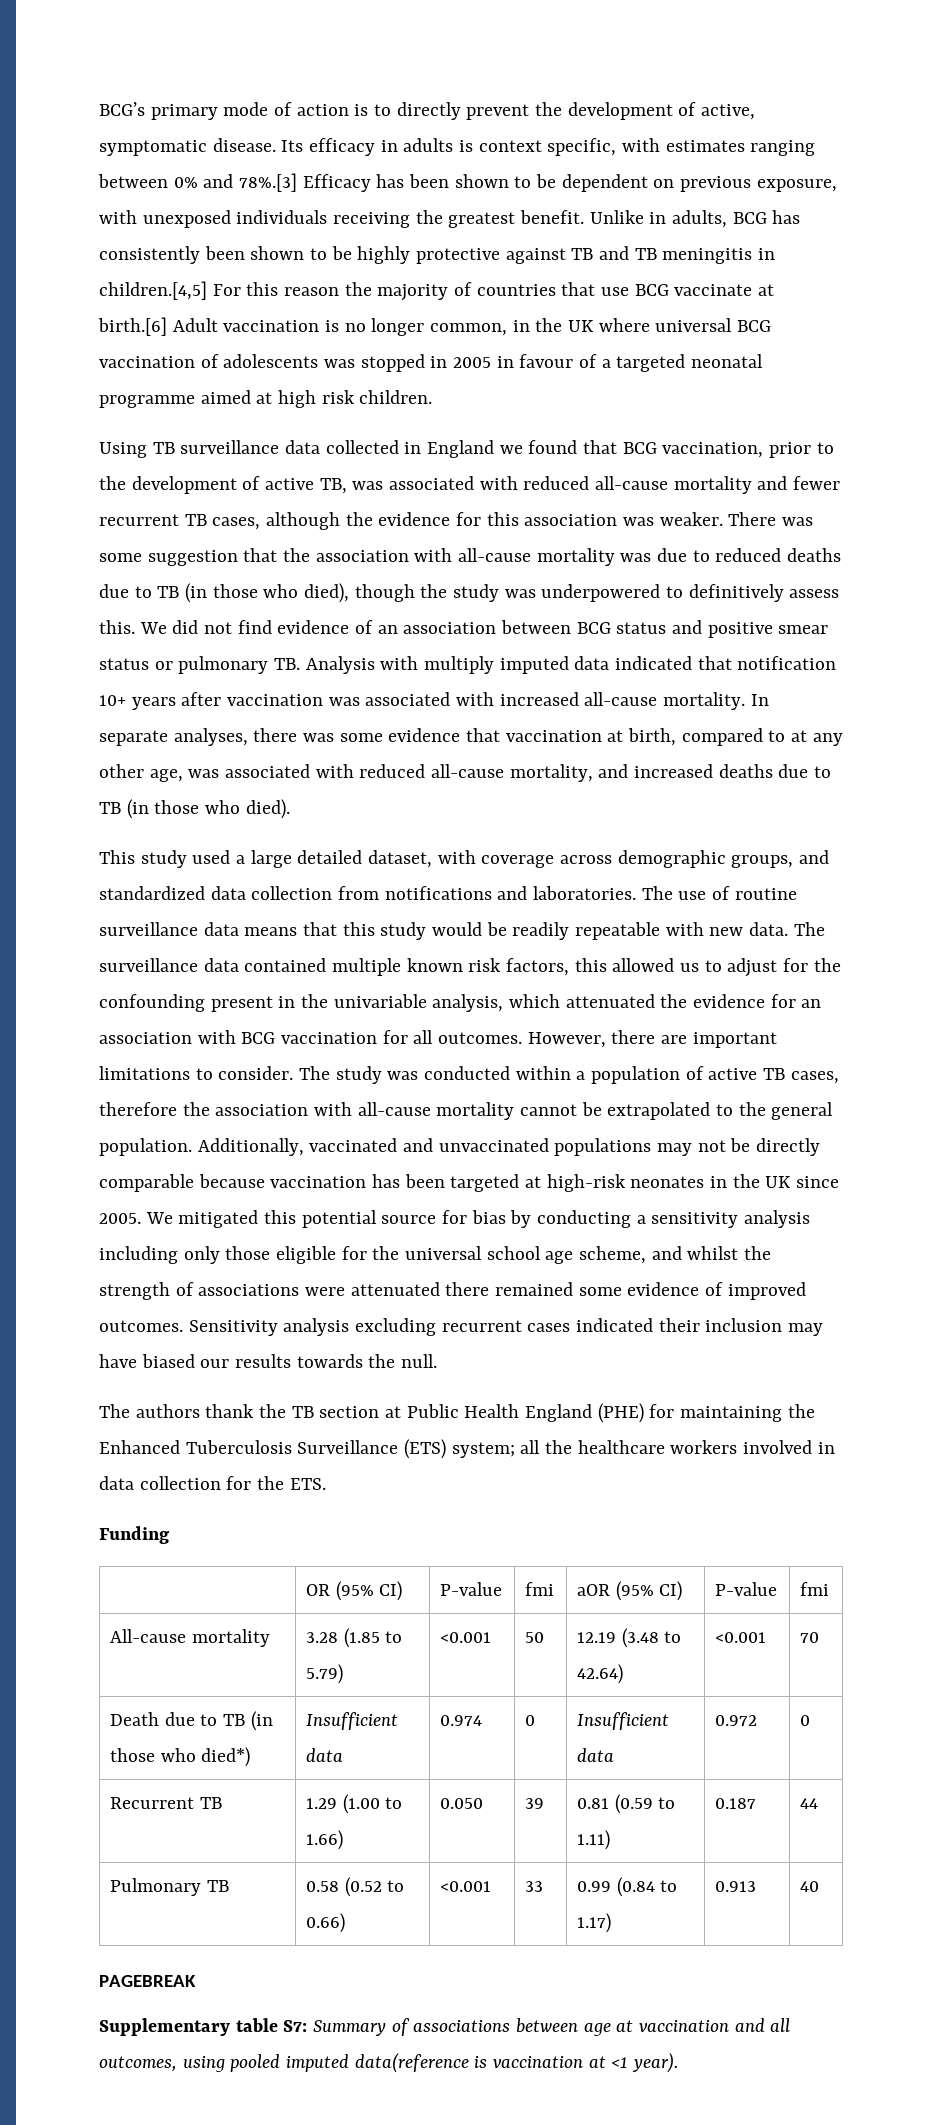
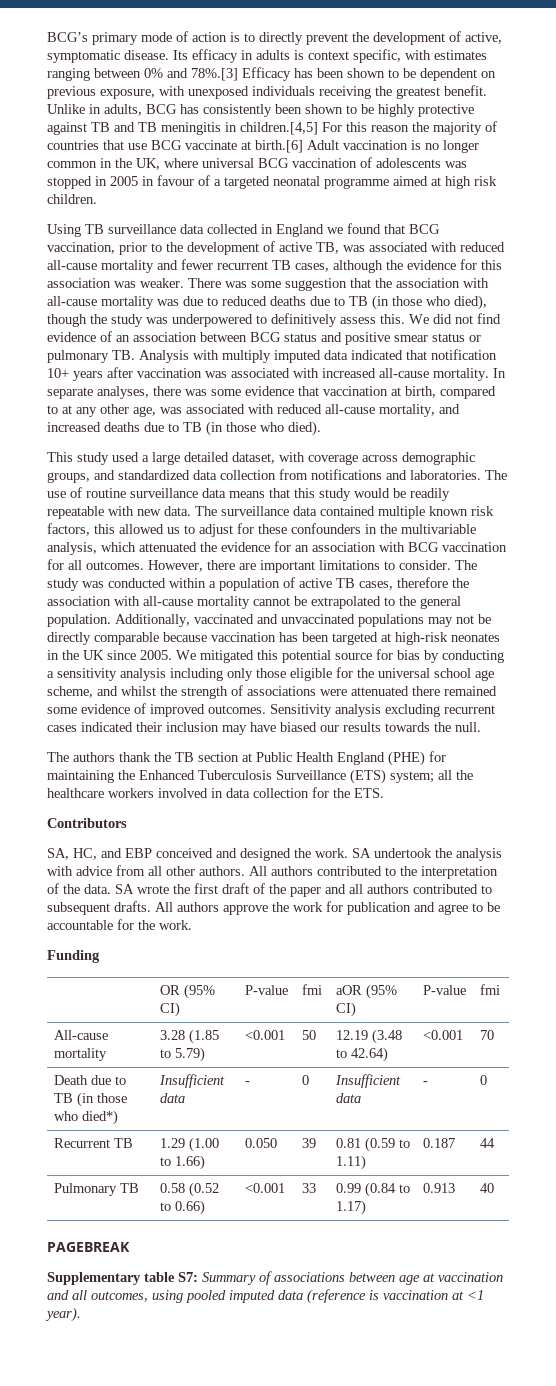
[430,318,595,336] common, in the UK -> [47,158,160,170] common in the UK,
[813,958,841,972] [99,994,427,1012] the confounding present in the univariable -> [258,523,476,534] these confounders in the multivariable
(326, 1484) none -> [47,818,127,828] [47,848,502,861] [47,865,498,879] [47,883,492,897] [47,901,500,915] [47,919,192,930] // Contributors // SA, HC, and EBP conceived and designed the work. SA undertook the analysis with advice from all other authors. All authors contributed to the interpretation of the data. SA wrote the first draft of the paper and all authors contributed to subsequent drafts. All authors approve the work for publication and agree to be accountable for the work.
[440,1715,483,1726] 0.974 -> [244,1081,250,1085] -
[715,1715,758,1726] 0.972 -> [422,1081,428,1085] -
[354,2053,469,2073] data(reference -> [278,1289,366,1304] data (reference

